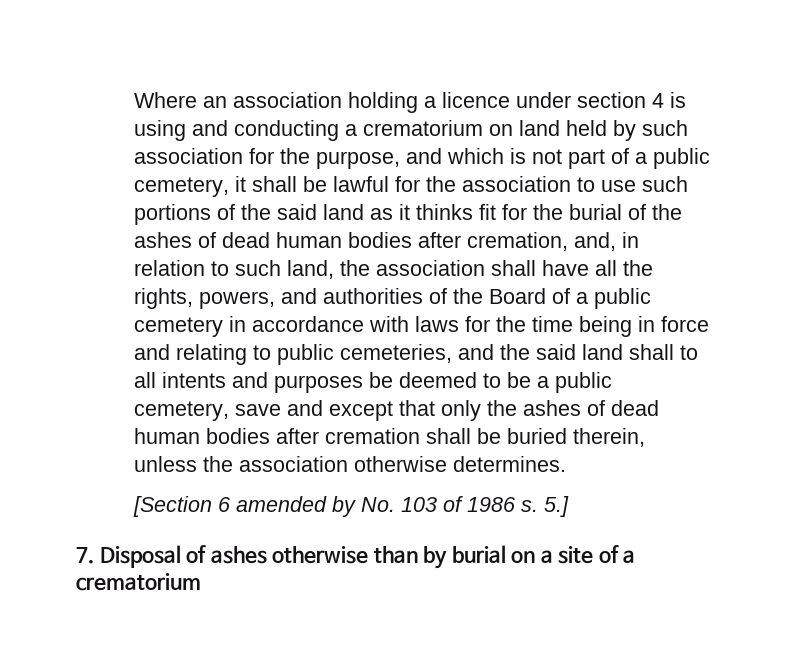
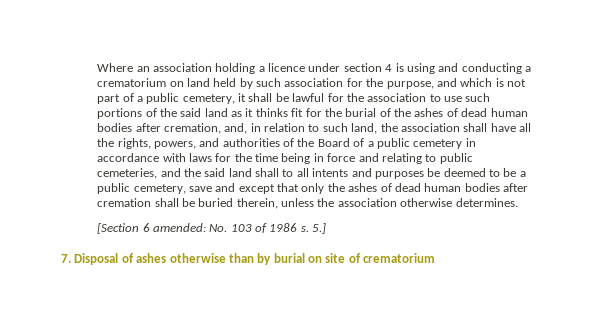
[235,496,356,517] amended by -> [152,223,206,232] amended:
[540,550,553,563] a -> (322, 259) none
[623,550,636,563] a -> (361, 258) none

